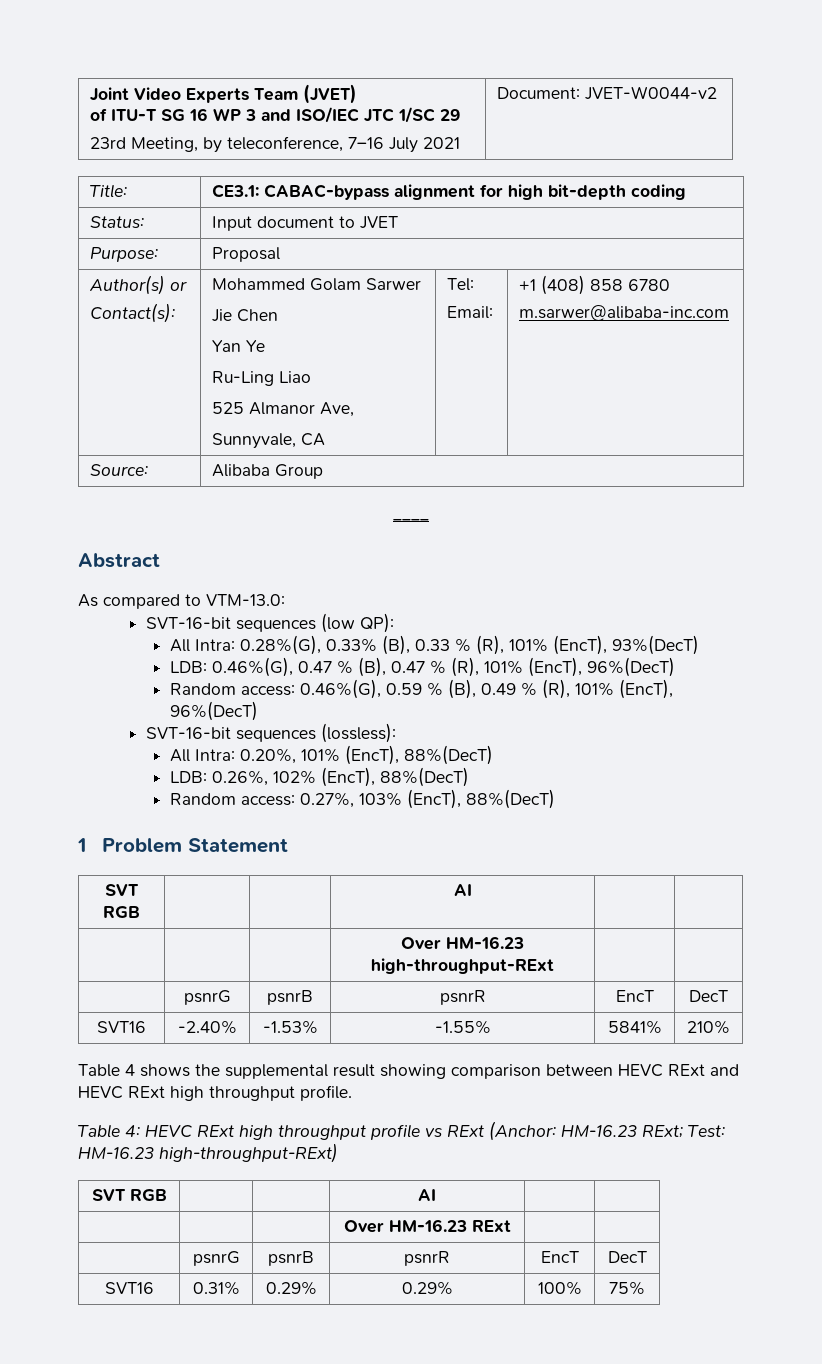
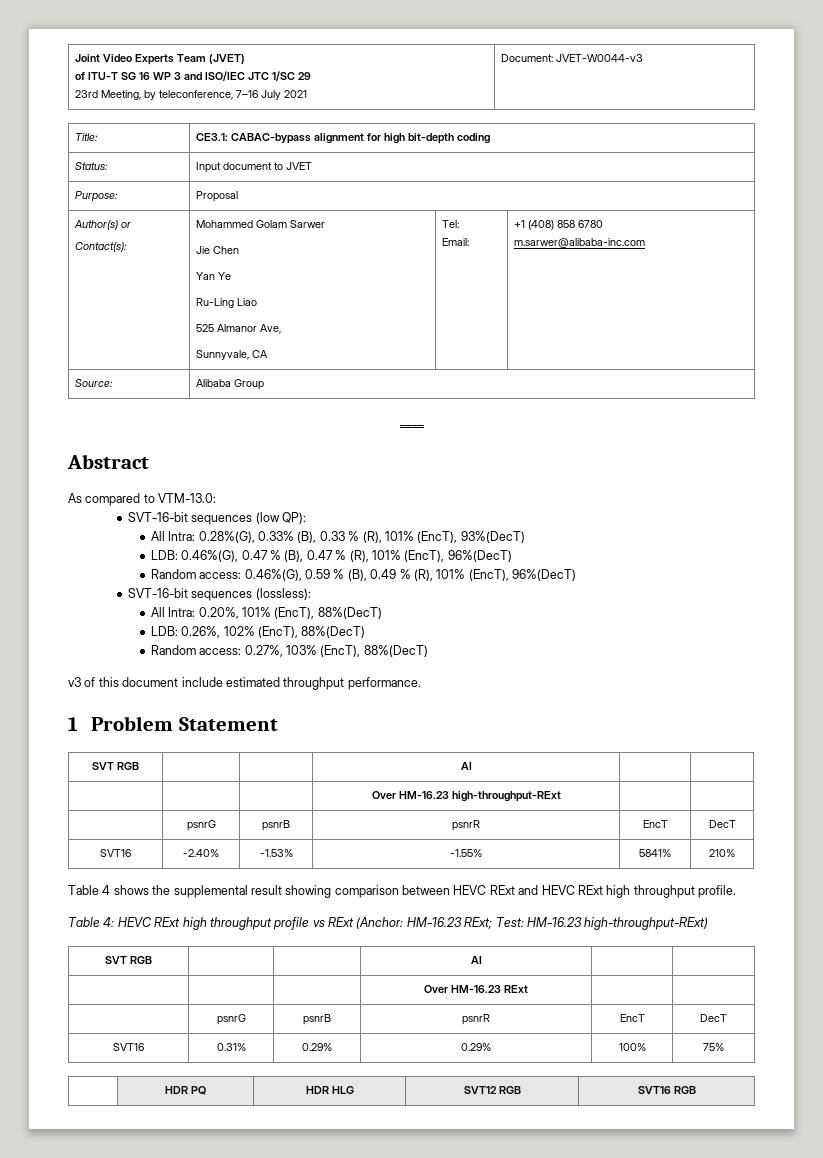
[585,86,718,100] JVET-W0044-v2 -> [556,54,644,62] JVET-W0044-v3
(555, 799) none -> [68,677,421,690] // v3 of this document include estimated throughput performance.
(645, 1288) none -> [165,1086,206,1095] [305,1086,354,1094] [463,1086,521,1094] [637,1086,696,1094] // | HDR PQ | HDR HLG | SVT12 RGB | SVT16 RGB

